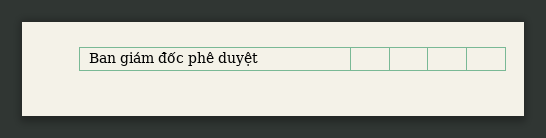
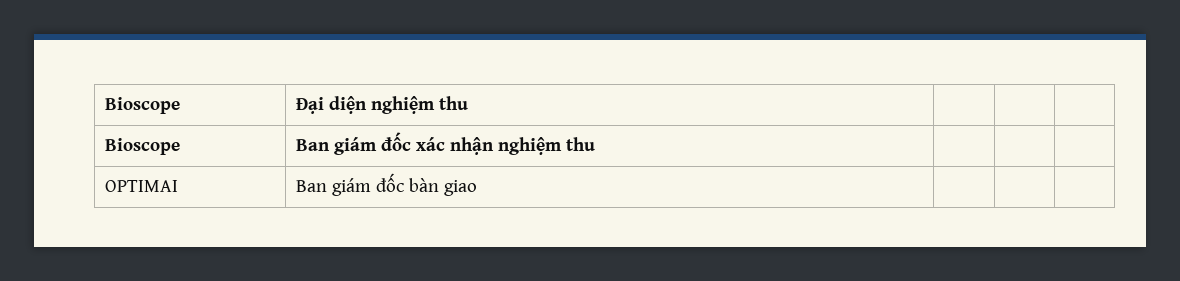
[89,52,259,66] Ban giám đốc phê duyệt | -> [104,97,180,114] [295,96,468,114] [104,138,180,155] [295,132,595,155] [104,180,178,192] [295,173,477,196] Bioscope | Đại diện nghiệm thu | | | // Bioscope | Ban giám đốc xác nhận nghiệm thu | | | // OPTIMAI | Ban giám đốc bàn giao

